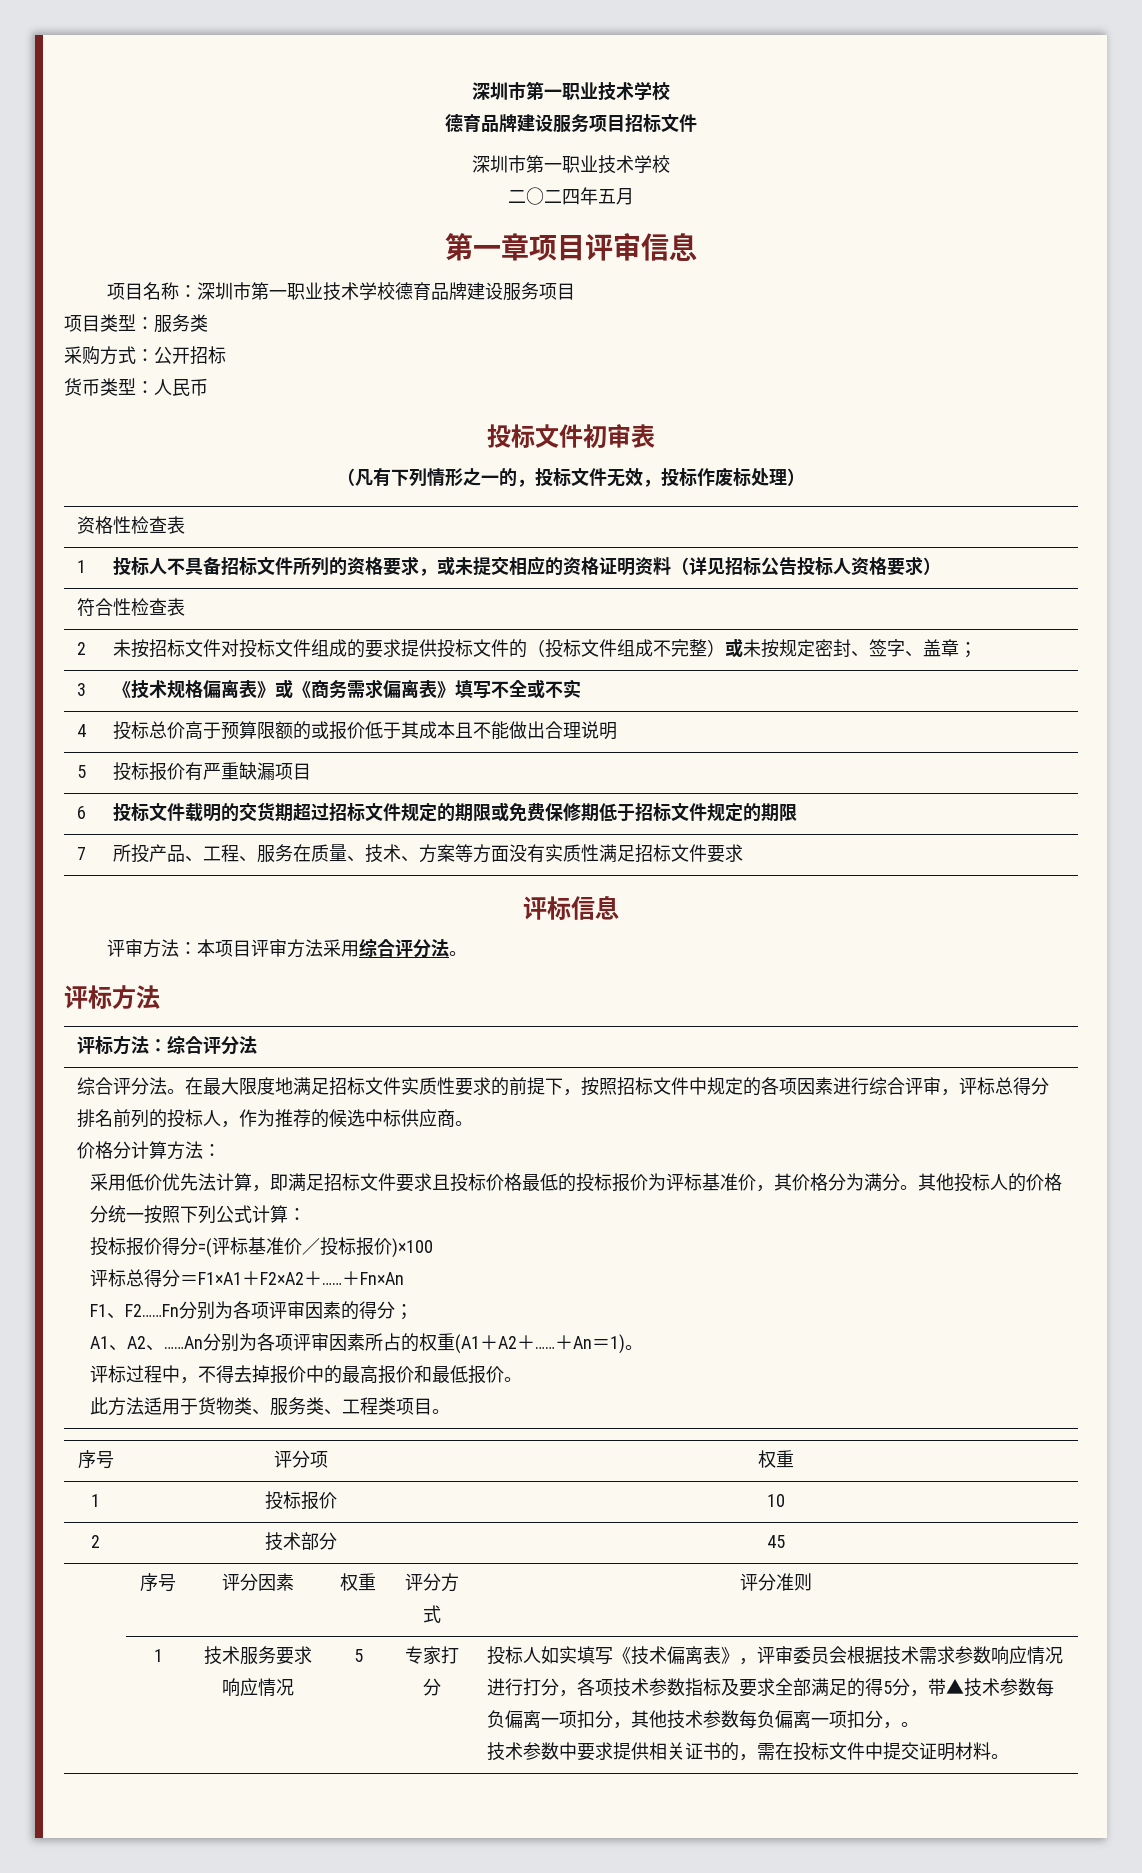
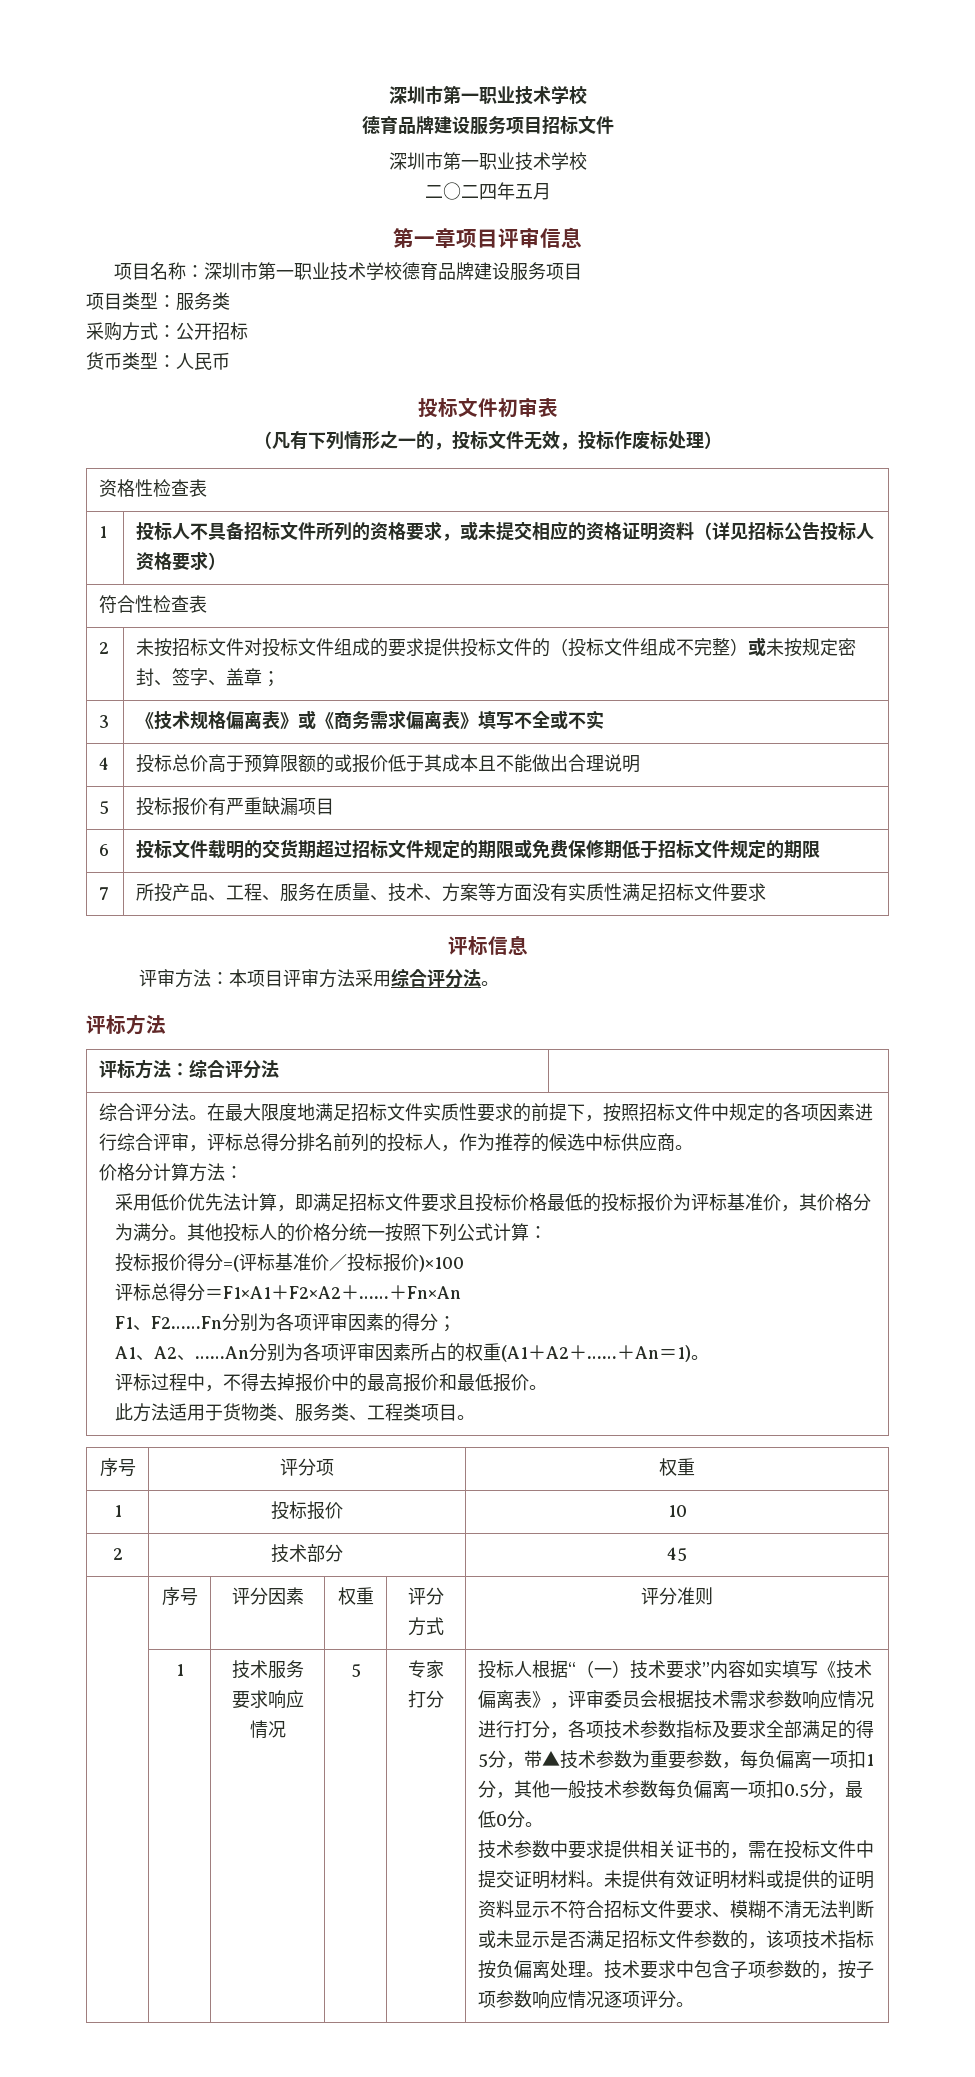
(542, 1655) none -> [532,1660,747,1679] 根据“（一）技术要求”内容
[1036,1678,1055,1697] [487,1710,596,1729] 每负偏离一项扣 -> [632,1750,875,1769] 为重要参数，每负偏离一项扣1
[667,1710,902,1729] 技术参数每负偏离一项扣分， -> [550,1780,864,1799] [478,1810,526,1828] 一般技术参数每负偏离一项扣0.5分，最低0分
(1010, 1756) none -> [604,1870,875,1889] [478,1900,875,1919] [478,1930,875,1949] [478,1960,875,1979] [478,1990,695,2009] 未提供有效证明材料或提供的证明资料显示不符合招标文件要求、模糊不清无法判断或未显示是否满足招标文件参数的，该项技术指标按负偏离处理。技术要求中包含子项参数的，按子项参数响应情况逐项评分。

